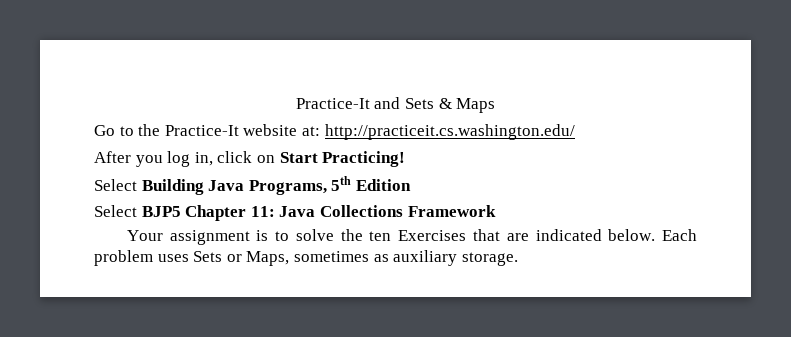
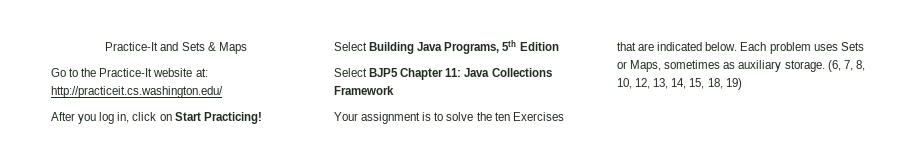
(518, 259) none -> [827,60,865,72] [617,78,742,90] (6, 7, 8, 10, 12, 13, 14, 15, 18, 19)

